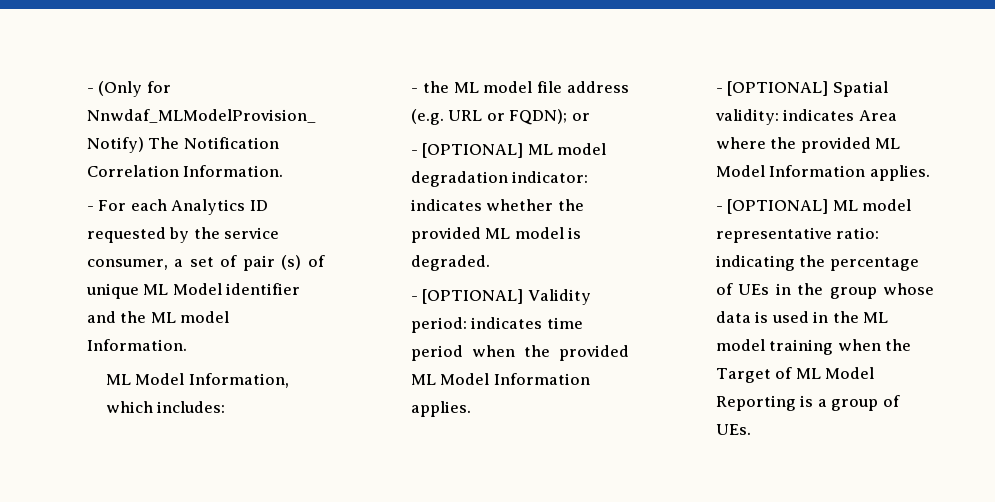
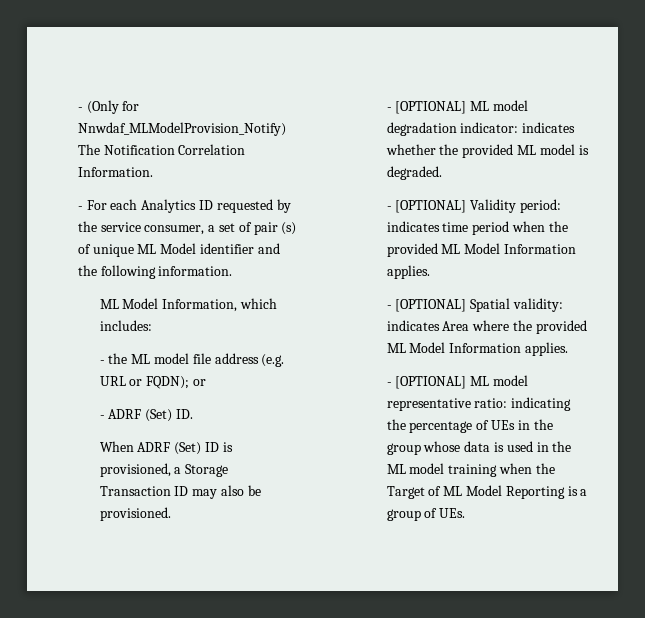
[150,311,230,323] [86,339,187,351] ML model Information. -> [100,265,233,279] following information.
(590, 117) none -> [99,409,193,422] [99,441,233,455] [99,463,229,477] [99,485,261,499] [99,507,171,521] // - ADRF (Set) ID. // When ADRF (Set) ID is provisioned, a Storage Transaction ID may also be provisioned.

